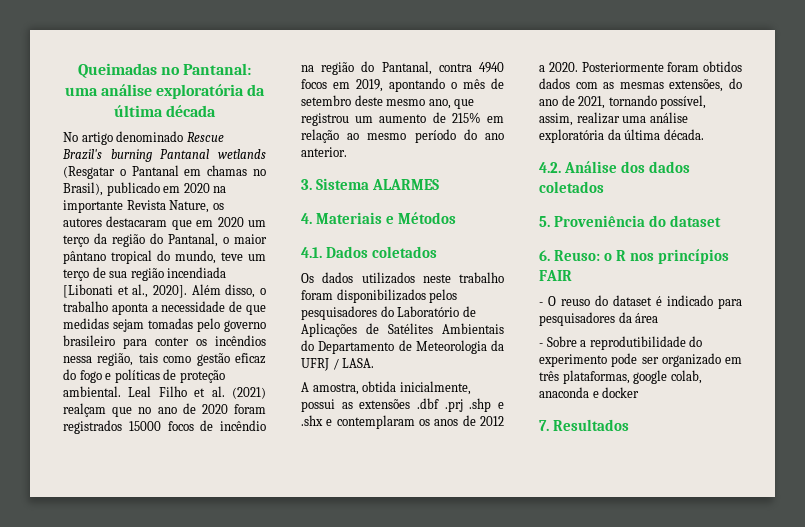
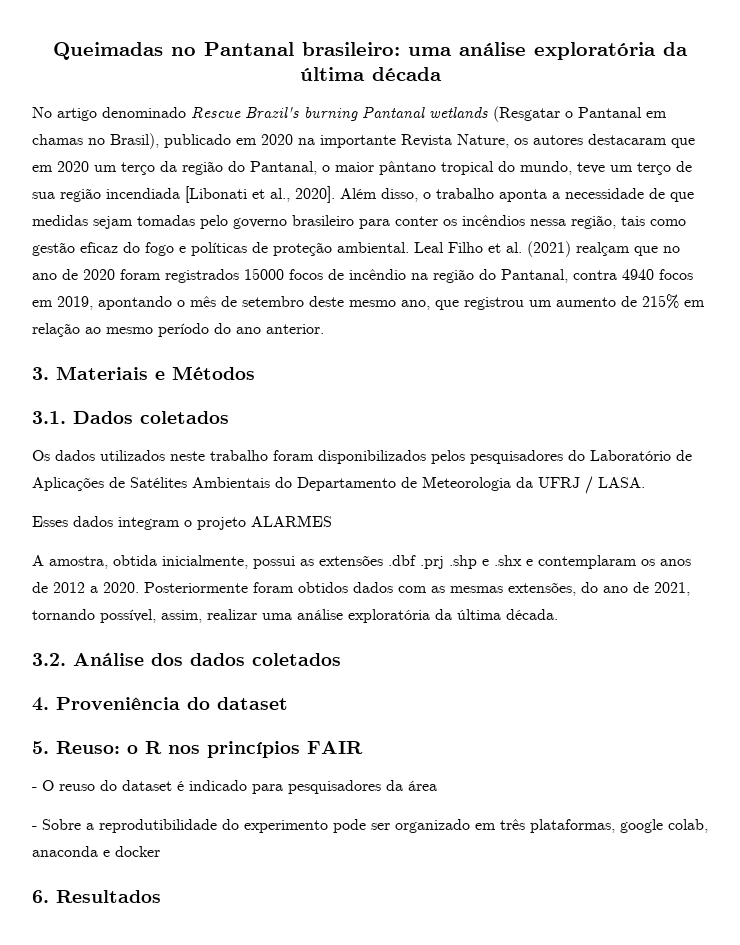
[183,63,252,75] Pantanal: -> [204,42,400,56] Pantanal brasileiro:
[316,178,440,190] [301,213,312,224] Sistema ALARMES // 4. -> (49, 373) none
[301,247,322,258] 4.1. -> [32,411,66,424] 3.1.
(375, 363) none -> [32,515,332,530] // Esses dados integram o projeto ALARMES
[539,162,561,173] 4.2. -> [32,653,66,666] 3.2.
[539,216,550,227] 5. -> [32,697,49,711] 4.
[539,250,550,261] 6. -> [32,741,49,754] 5.
[539,420,549,431] 7. -> [32,890,49,903] 6.

